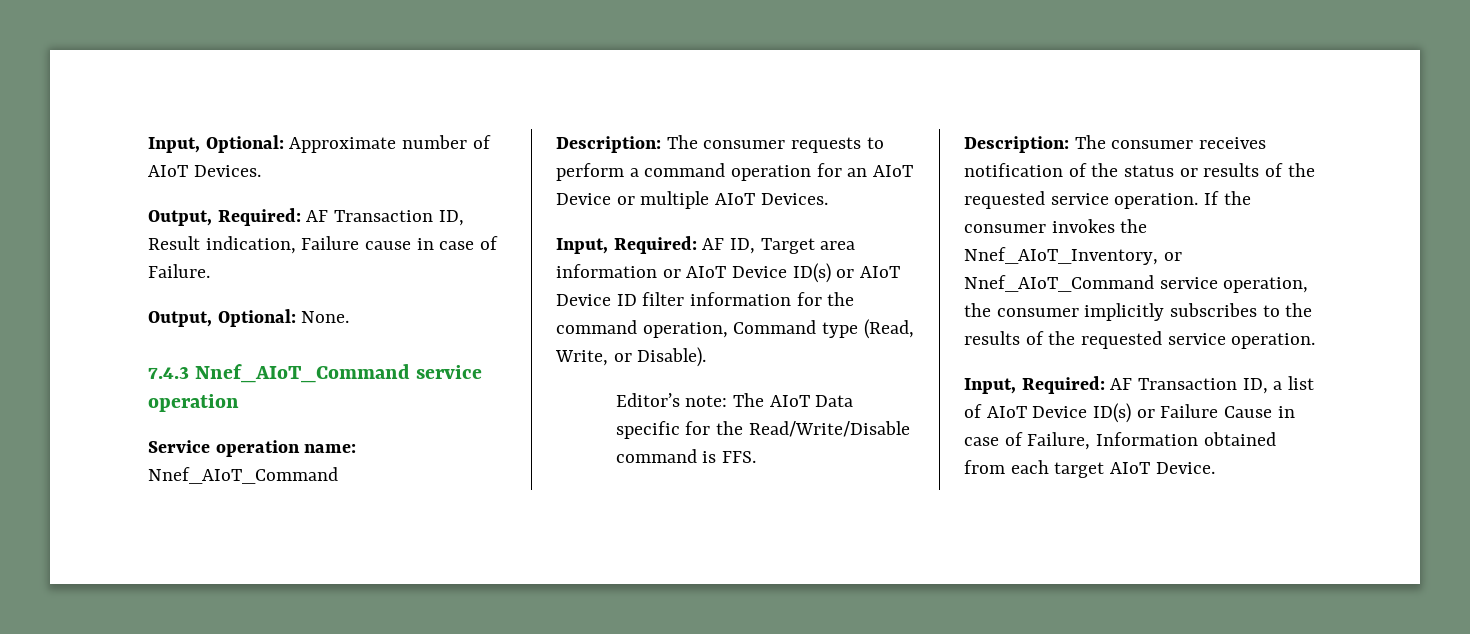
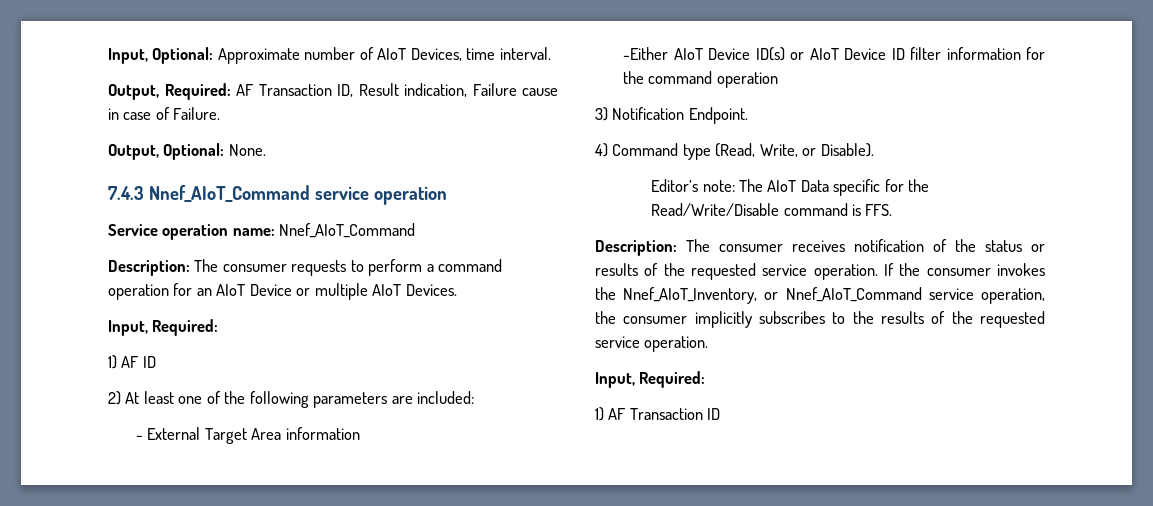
[193,165,261,177] Devices. -> [410,47,551,61] Devices, time interval.
[702,238,856,254] [556,264,681,278] AF ID, Target area information or -> [108,355,156,369] [108,391,475,408] [136,427,360,444] [623,47,669,60] // 1) AF ID // 2) At least one of the following parameters are included: // - External Target Area information // -Either
[642,322,728,338] operation, -> [716,72,778,88] [595,107,748,124] [595,143,608,157] operation // 3) Notification Endpoint. // 4)
[1110,376,1315,394] [964,403,1295,423] [964,432,1276,450] [964,460,1215,478] AF Transaction ID, a list of AIoT Device ID(s) or Failure Cause in case of Failure, Information obtained from each target AIoT Device. -> [595,407,721,421] // 1) AF Transaction ID

